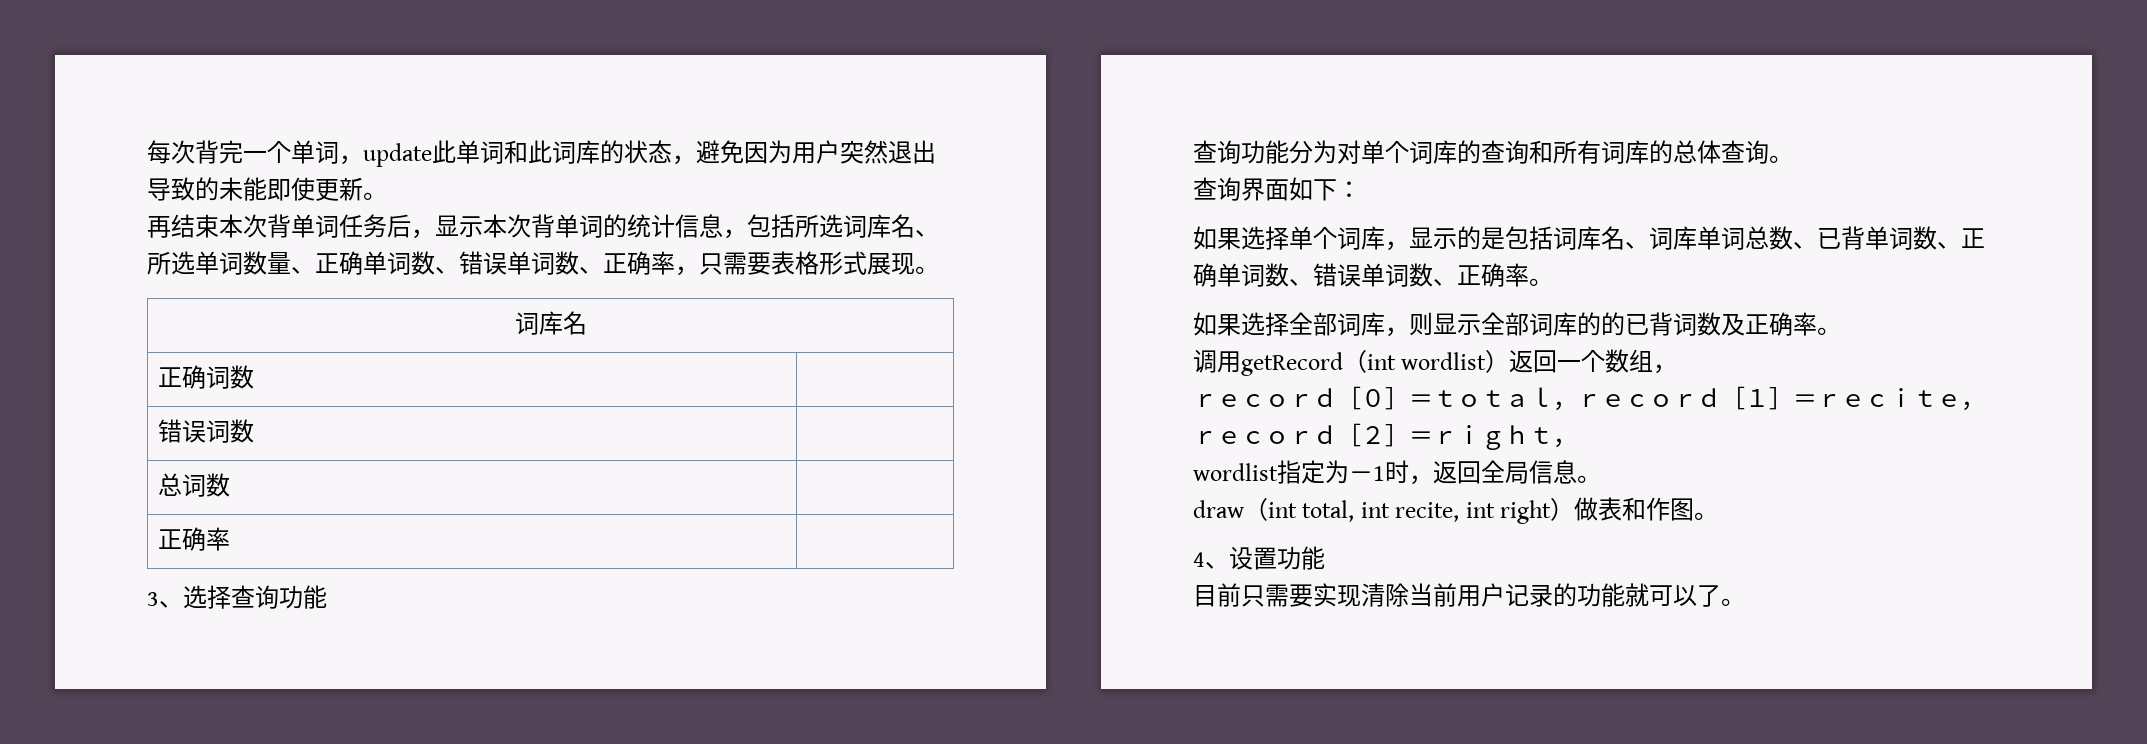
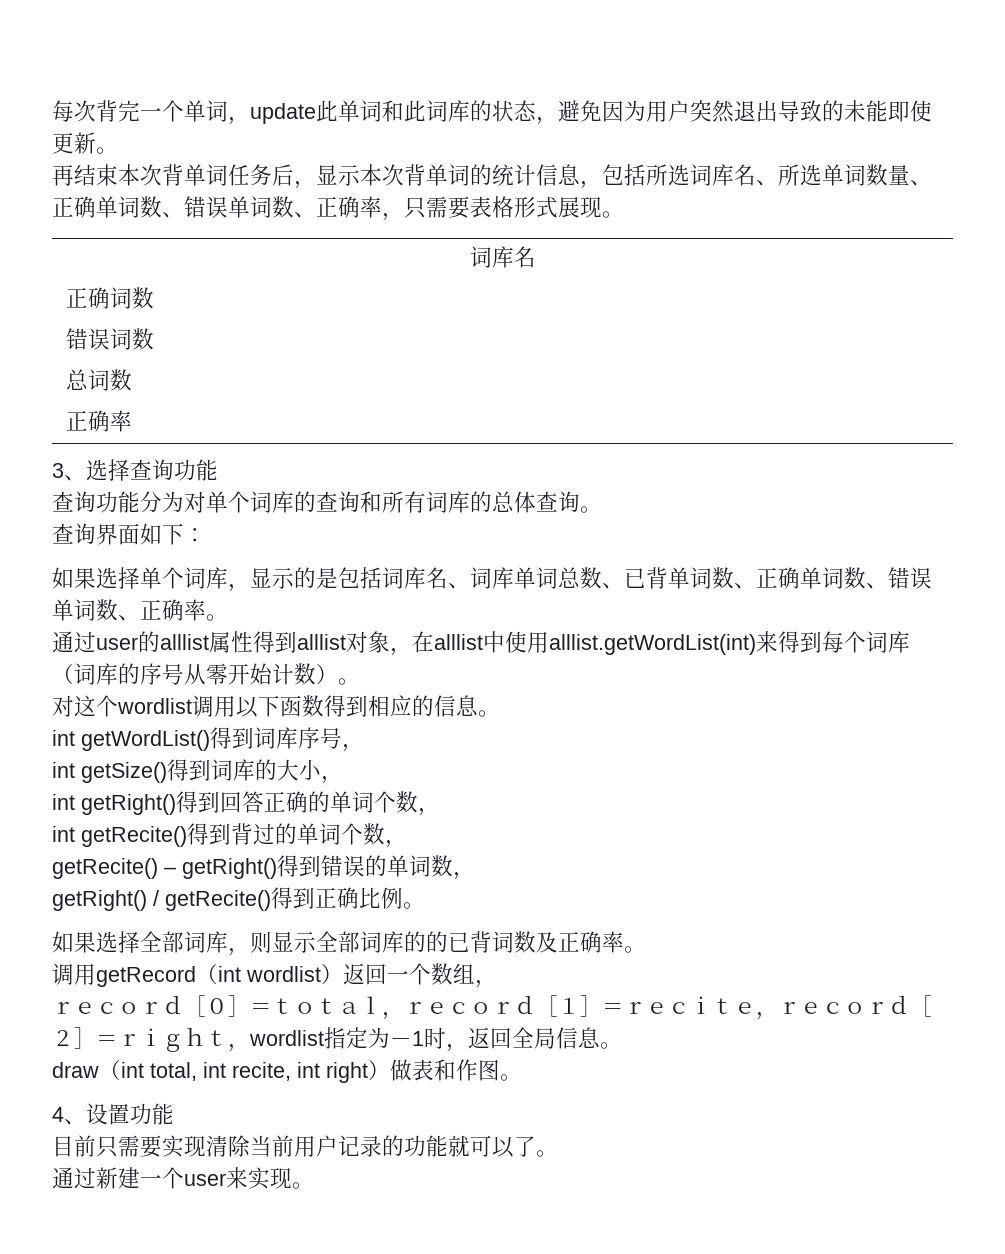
(1553, 282) none -> [52,631,910,656] [52,663,360,685] [52,695,500,718] [52,727,364,752] [52,759,343,784] [52,791,440,816] [52,823,407,848] [52,855,475,880] [52,887,425,911] // 通过user的alllist属性得到alllist对象，在alllist中使用alllist.getWordList(int)来得到每个词库（词库的序号从零开始计数）。 // 对这个wordlist调用以下函数得到相应的信息。 // int getWordList()得到词库序号， // int getSize()得到词库的大小， // int getRight()得到回答正确的单词个数， // int getRecite()得到背过的单词个数， // getRecite() – getRight()得到错误的单词数， // getRight() / getRecite()得到正确比例。
(1577, 443) // -> (250, 1048) none
(1745, 602) none -> [52,1167,314,1190] // 通过新建一个user来实现。

